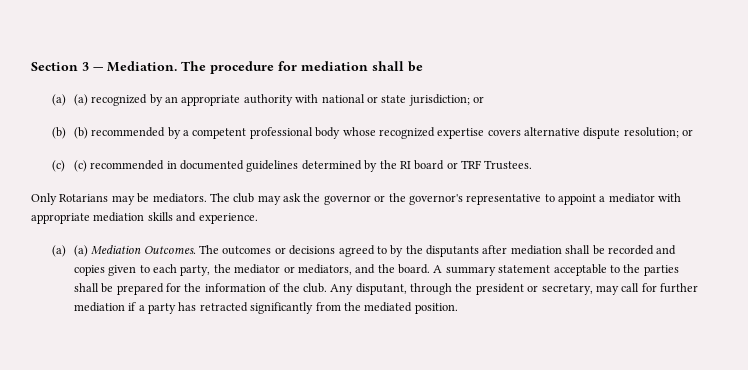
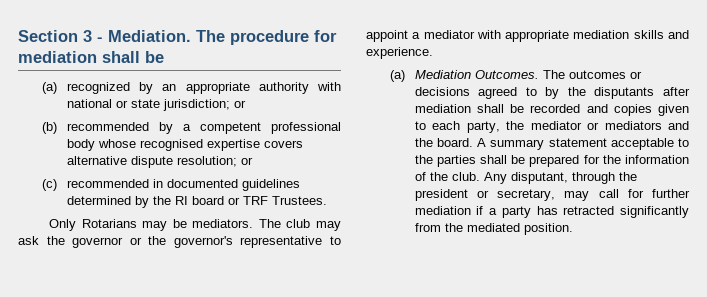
[93,67,103,71] — -> [97,37,103,42] -
[73,94,88,106] (a) -> (58, 88) none
[73,127,88,139] (b) -> (58, 128) none
[378,127,435,139] recognized -> [139,139,203,151] recognised
[73,160,87,172] (c) -> (58, 185) none
[73,245,88,257] (a) -> (406, 76) none
[297,264,352,275] mediators, -> [604,121,662,130] mediators

